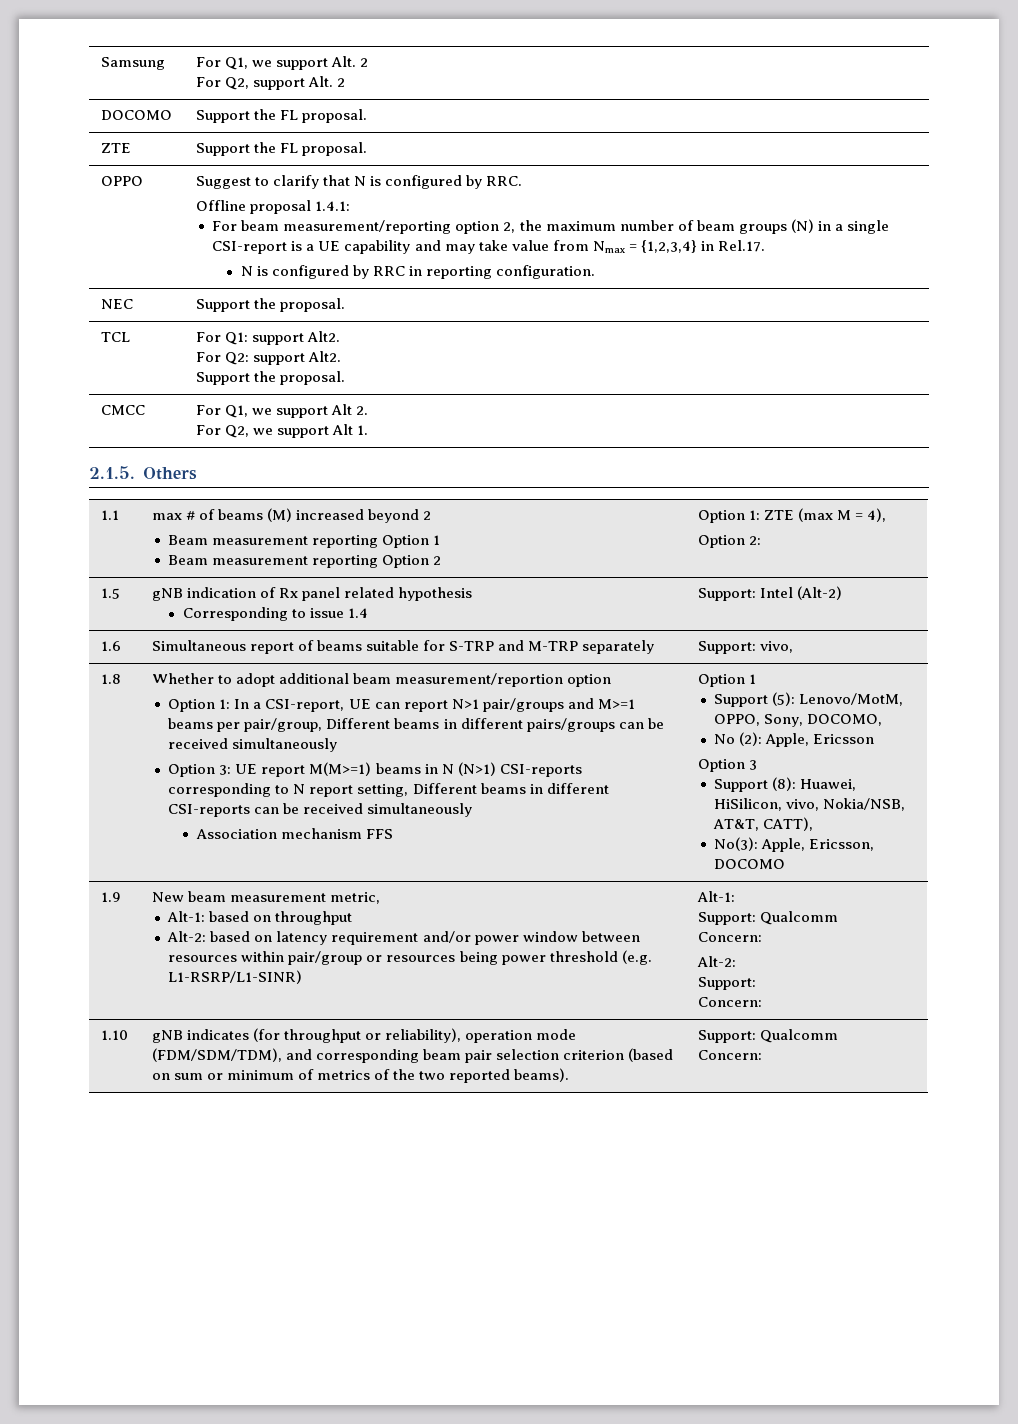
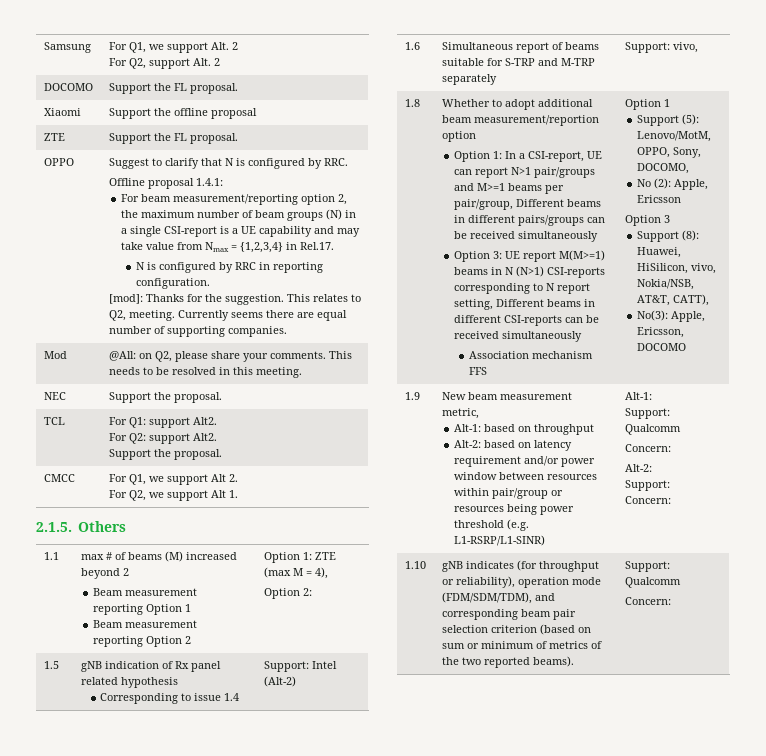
(367, 116) none -> [43,108,81,116] [108,108,257,119] // Xiaomi | Support the offline proposal
(596, 272) none -> [108,294,361,305] [108,310,347,321] [108,326,287,337] [43,351,67,359] [108,351,352,362] [108,367,302,378] // [mod]: Thanks for the suggestion. This relates to Q2, meeting. Currently seems there are equal number of supporting companies. // Mod | @All: on Q2, please share your comments. This needs to be resolved in this meeting.

